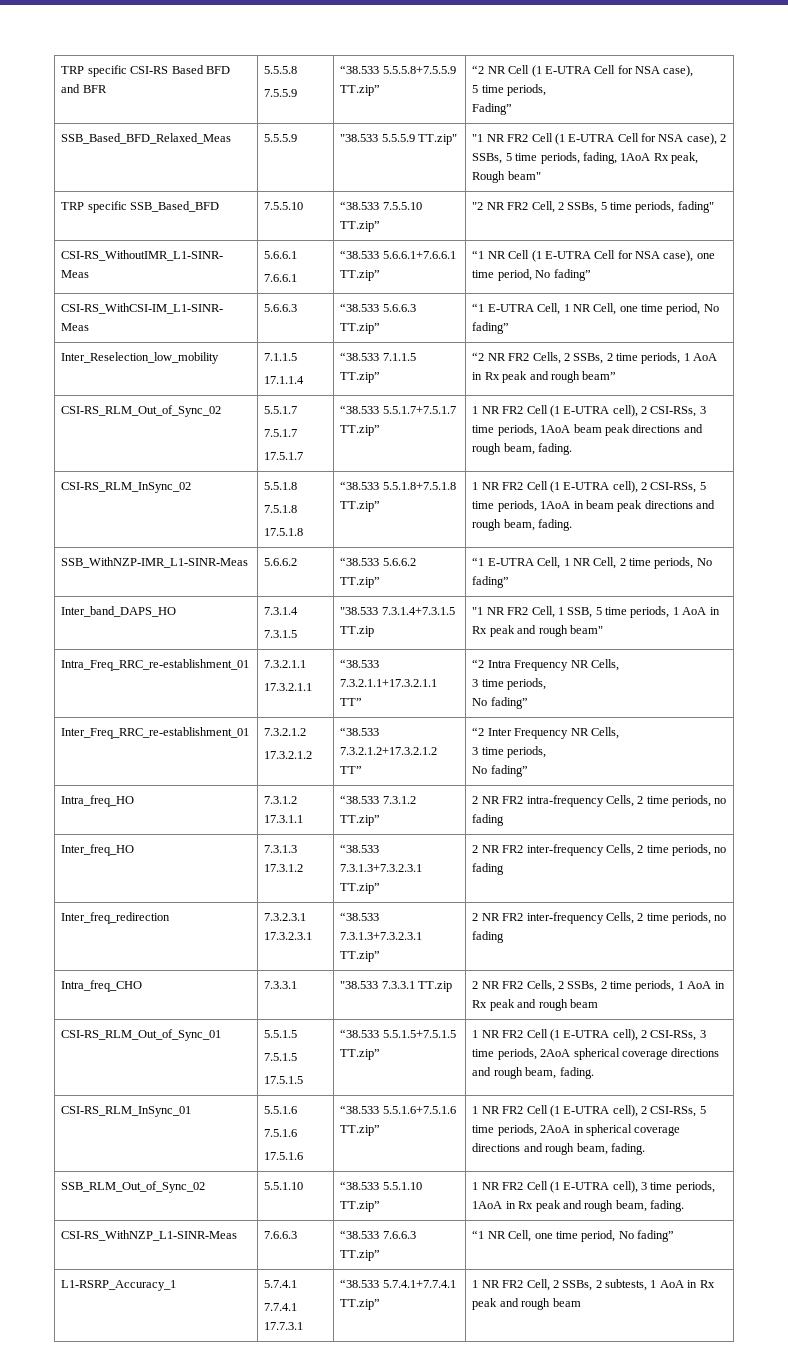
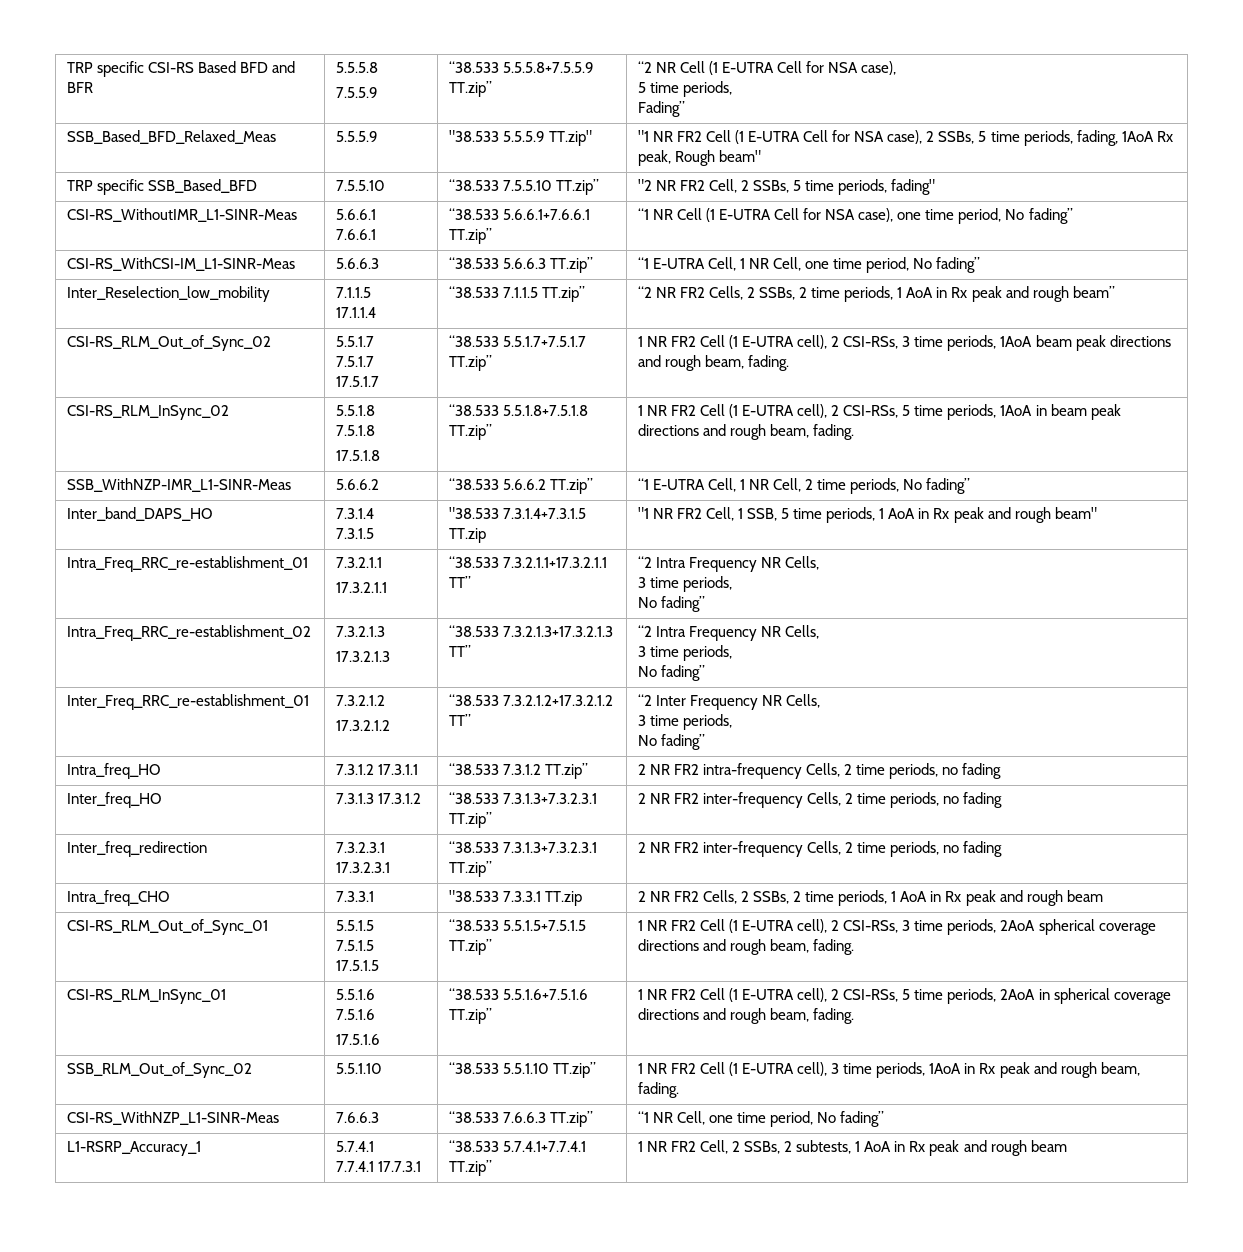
(528, 703) none -> [66,625,311,641] [335,626,385,637] [335,651,390,662] [448,625,613,637] [448,645,471,657] [637,625,820,641] [637,645,732,661] [637,665,705,681] // Intra_Freq_RRC_re-establishment_02 | 7.3.2.1.3 // 17.3.2.1.3 | “38.533 7.3.2.1.3+17.3.2.1.3 TT” | “2 Intra Frequency NR Cells, // 3 time periods, // No fading”

